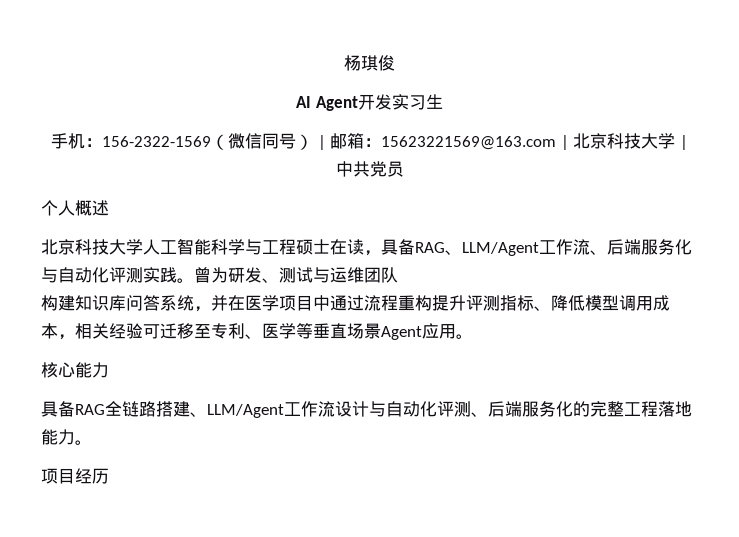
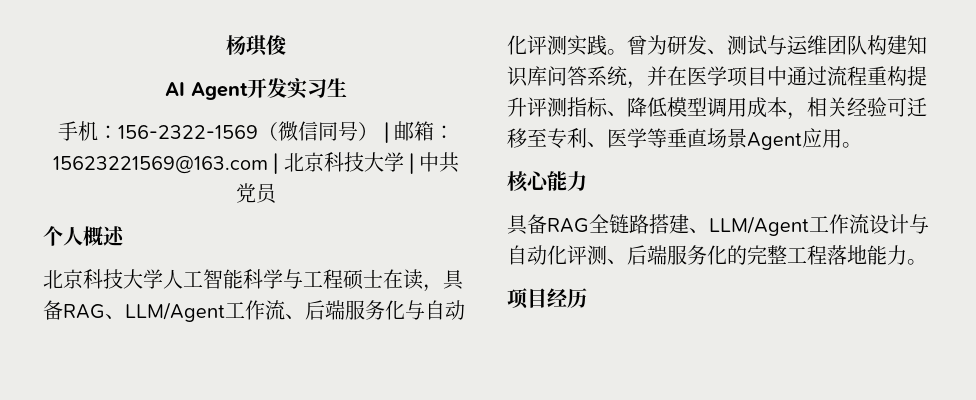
(398, 275) // -> (867, 45) none

